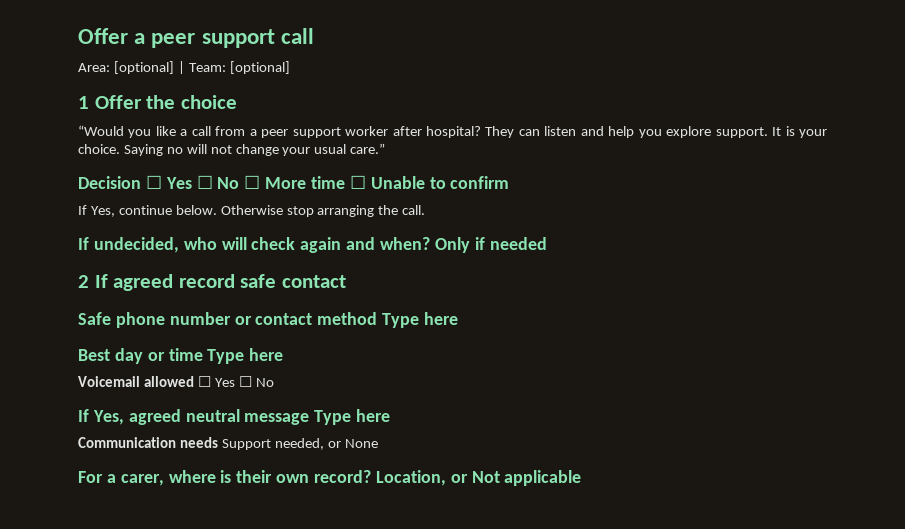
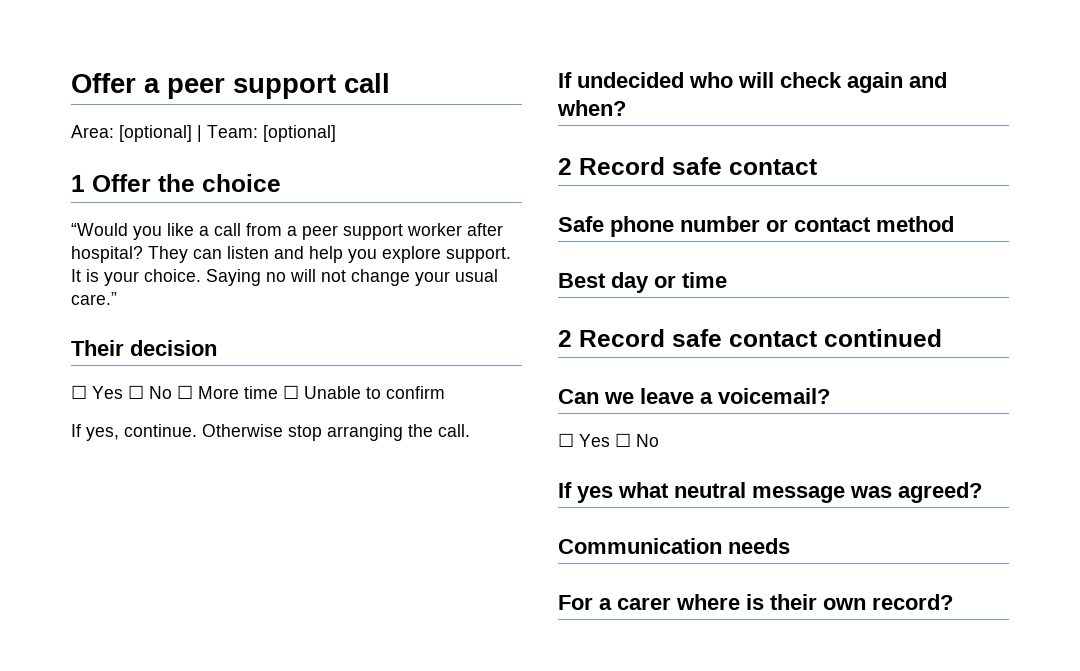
[78,176,141,189] Decision -> [71,340,217,356] Their decision //
[90,205,217,217] Yes, continue below. -> [86,424,197,441] yes, continue.
[93,237,179,253] undecided, -> [577,72,684,88] undecided
[434,237,547,253] [78,274,235,291] Only if needed // 2 If agreed record -> [558,157,665,175] // 2 Record
[382,312,459,328] Type here -> (954, 224) none
[207,348,284,364] [78,376,194,387] Type here // Voicemail allowed -> [558,329,942,347] [558,388,830,404] // 2 Record safe contact continued // Can we leave a voicemail? //
[92,409,391,425] [78,437,378,450] Yes, agreed neutral message Type here // Communication needs Support needed, or None -> [577,482,982,503] [558,538,790,554] yes what neutral message was agreed? // Communication needs
[120,474,164,486] carer, -> [617,597,671,610] carer
[375,470,582,486] Location, or Not applicable -> (953, 602) none

